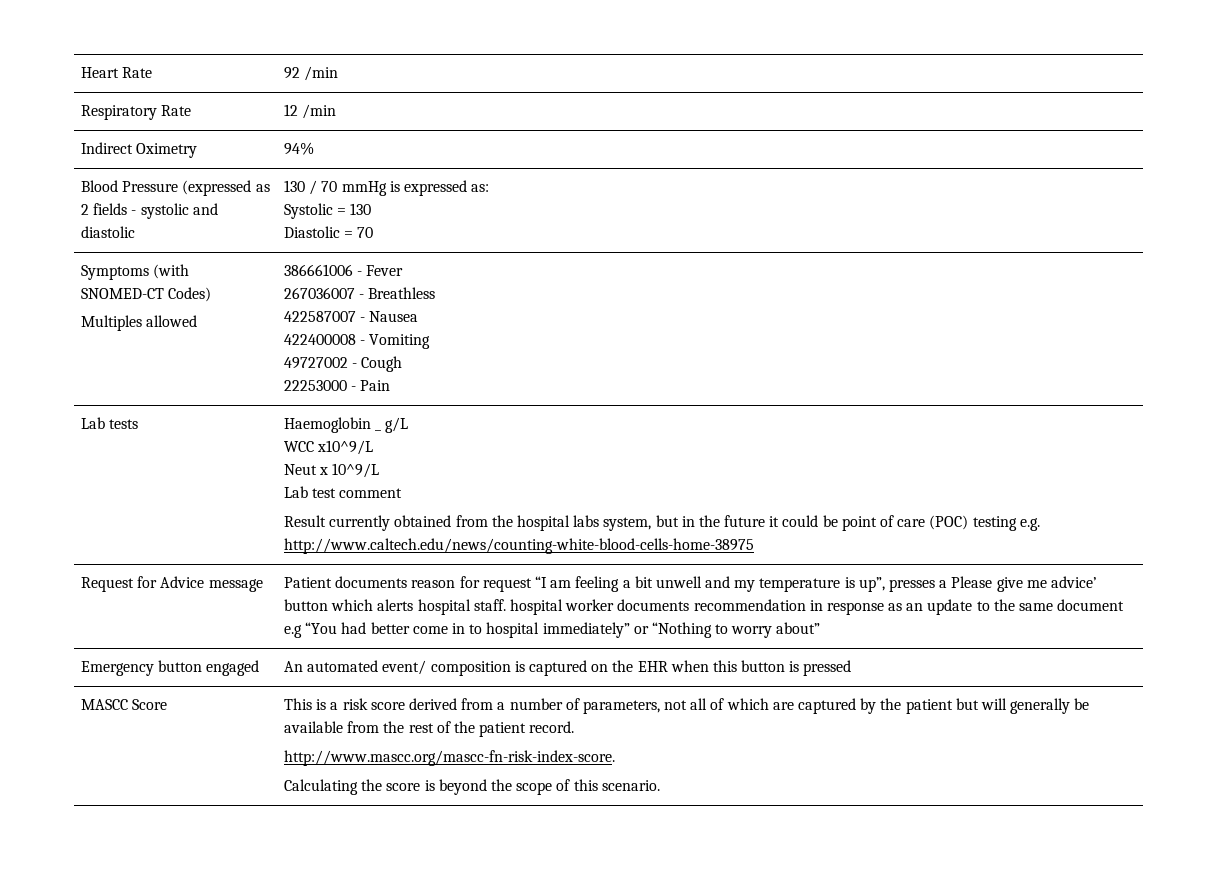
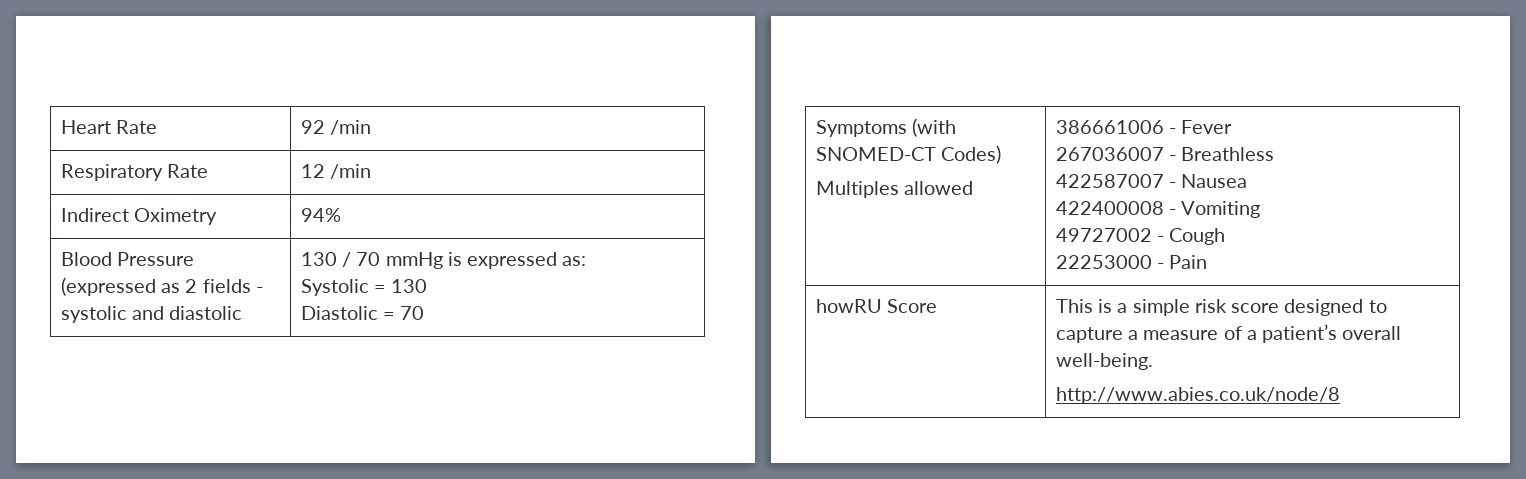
[81,417,139,429] [284,417,409,433] [284,440,374,455] [284,463,380,478] [284,486,403,498] [284,515,1040,531] [284,538,755,554] [81,576,263,592] [284,576,1097,592] [284,599,1125,615] [284,622,821,638] [81,660,260,676] [284,660,852,676] [81,699,129,710] Lab tests | Haemoglobin _ g/L // WCC x10^9/L // Neut x 10^9/L // Lab test comment // Result currently obtained from the hospital labs system, but in the future it could be point of care (POC) testing e.g. http://www.caltech.edu/news/counting-white-blood-cells-home-38975 // Request for Advice message | Patient documents reason for request “I am feeling a bit unwell and my temperature is up”, presses a Please give me advice’ button which alerts hospital staff. hospital worker documents recommendation in response as an update to the same document e.g “You had better come in to hospital immediately” or “Nothing to worry about” // Emergency button engaged | An automated event/ composition is captured on the EHR when this button is pressed // MASCC -> [815,299,882,313] howRU
(339, 706) none -> [1132,299,1190,316] simple
[409,698,1090,714] [284,721,575,737] [284,750,616,766] [284,779,660,795] derived from a number of parameters, not all of which are captured by the patient but will generally be available from the rest of the patient record. // http://www.mascc.org/mascc-fn-risk-index-score. // Calculating the score is beyond the scope of this scenario. -> [1284,299,1387,316] [1055,324,1402,343] [1055,353,1153,370] [1055,387,1340,404] designed to capture a measure of a patient’s overall well-being. // http://www.abies.co.uk/node/8

